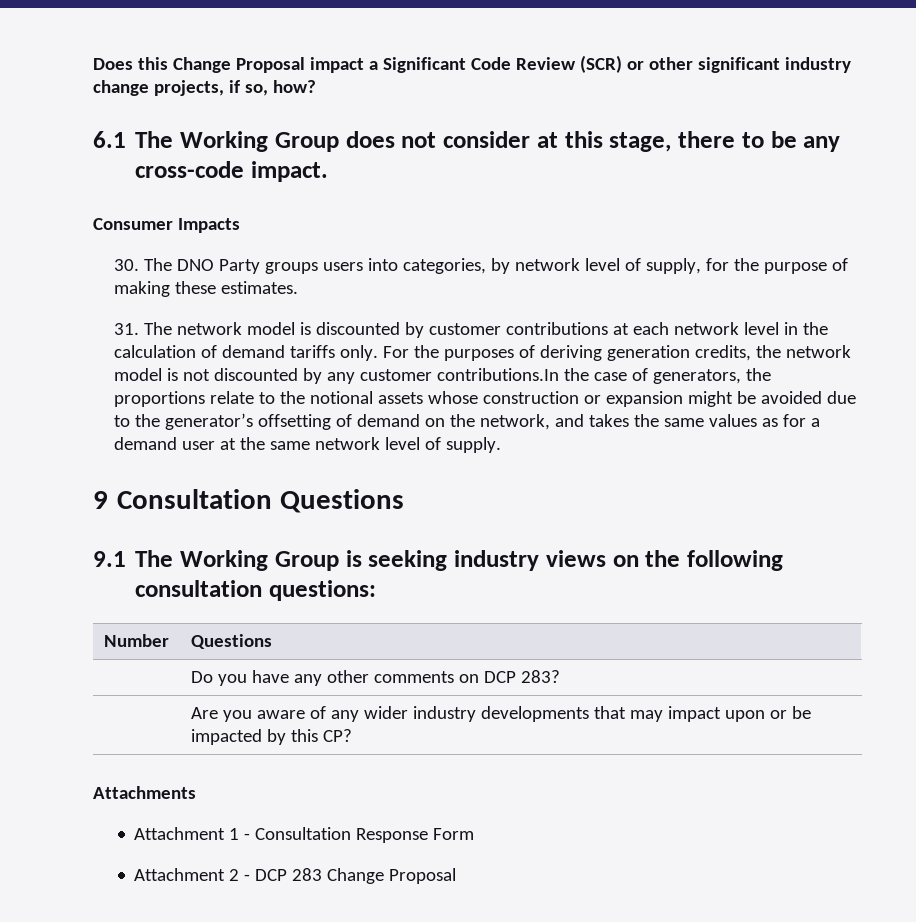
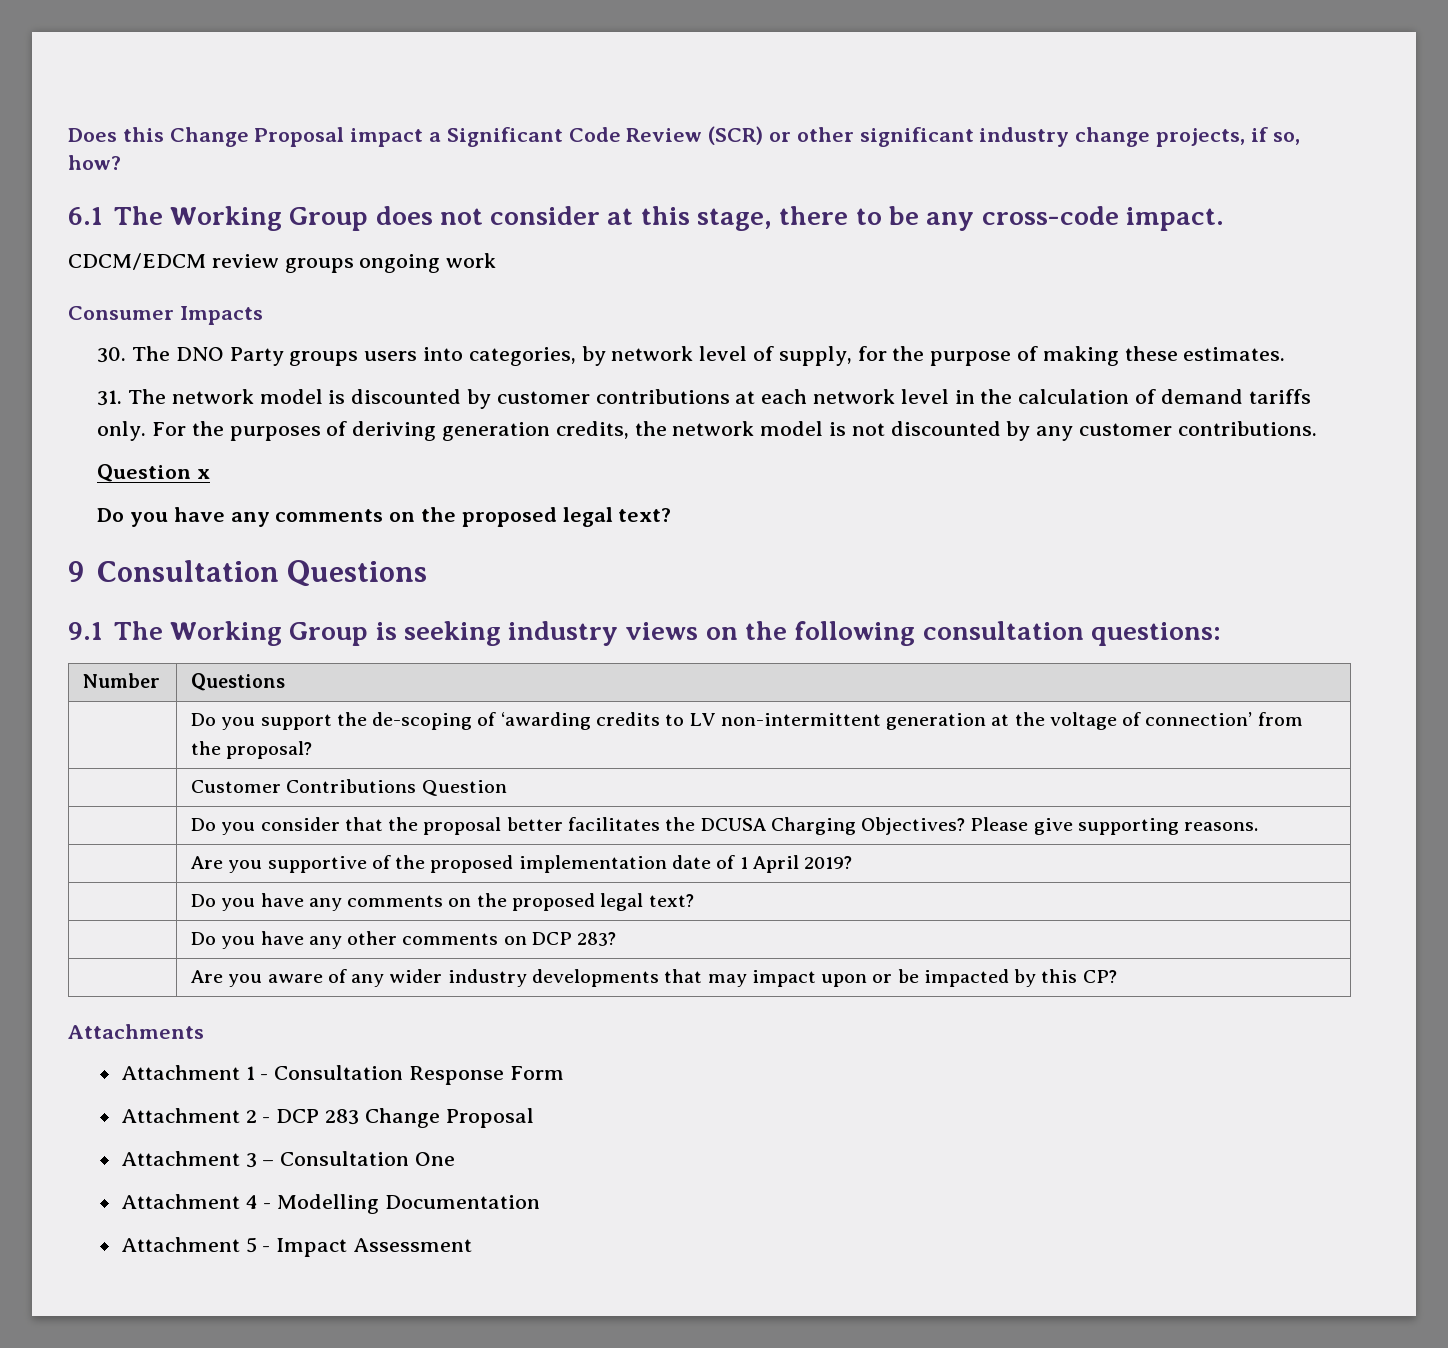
(328, 171) none -> [68,253,497,273] // CDCM/EDCM review groups ongoing work
[437,368,772,384] [114,391,857,407] [114,413,821,430] [114,437,502,453] contributions.In the case of generators, the proportions relate to the notional assets whose construction or expansion might be avoided due to the generator’s offsetting of demand on the network, and takes the same values as for a demand user at the same network level of supply. -> [1177,421,1317,436] [97,464,210,482] [97,507,672,527] contributions. // Question x // Do you have any comments on the proposed legal text?
(272, 641) none -> [191,712,1303,730] [191,741,313,759] [191,779,507,796] [191,817,1259,835] [191,855,853,873] [191,893,694,911] // | Do you support the de-scoping of ‘awarding credits to LV non-intermittent generation at the voltage of connection’ from the proposal? // | Customer Contributions Question // | Do you consider that the proposal better facilitates the DCUSA Charging Objectives? Please give supporting reasons. // | Are you supportive of the proposed implementation date of 1 April 2019? // | Do you have any comments on the proposed legal text?
(457, 876) none -> [120,1151,456,1168] [120,1194,541,1214] [120,1237,473,1257] // Attachment 3 – Consultation One // Attachment 4 - Modelling Documentation // Attachment 5 - Impact Assessment

